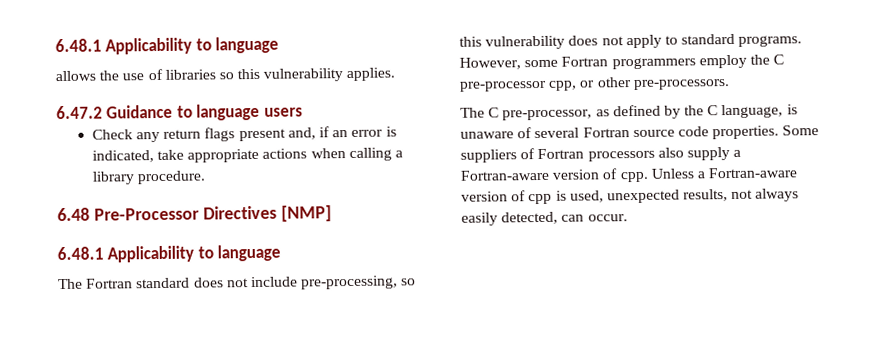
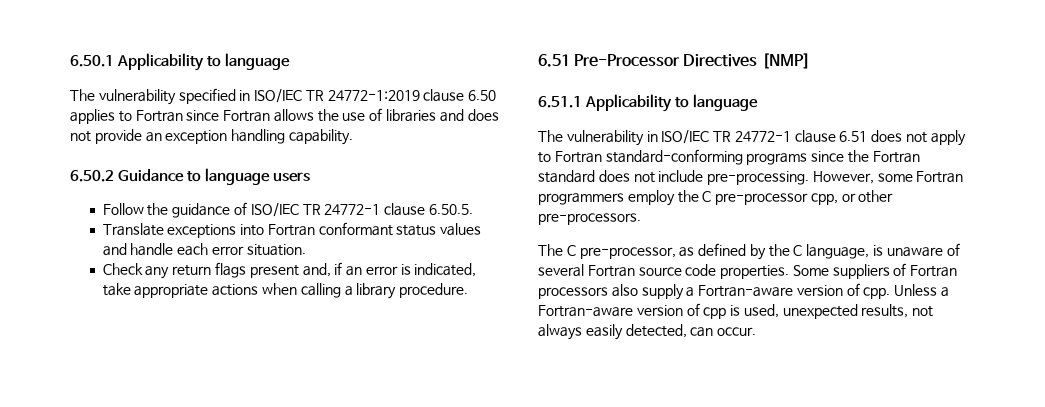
[55,36,280,55] 6.48.1 Applicability to language // -> [70,53,290,71] [70,88,497,105] [70,109,271,124] 6.50.1 Applicability to language // The vulnerability specified in ISO/IEC TR 24772-1:2019 clause 6.50 applies to Fortran since Fortran
[218,67,396,82] [56,103,303,121] so this vulnerability applies. // 6.47.2 Guidance to language users -> [439,109,499,122] [70,129,353,145] [70,168,310,185] [102,202,473,218] [102,222,482,238] [102,243,306,256] and does not provide an exception handling capability. // 6.50.2 Guidance to language users // Follow the guidance of ISO/IEC TR 24772-1 clause 6.50.5. // Translate exceptions into Fortran conformant status values and handle each error situation.
[57,207,90,222] 6.48 -> [538,54,570,67] 6.51
[57,244,282,263] [58,278,83,290] 6.48.1 Applicability to language // The -> [538,94,758,112] [538,130,966,146] [538,149,869,165] 6.51.1 Applicability to language // The vulnerability in ISO/IEC TR 24772-1 clause 6.51 does not apply to Fortran standard-conforming programs since the
[301,275,417,290] [459,33,803,50] pre-processing, so this vulnerability does not apply to standard programs. -> [707,171,810,185] pre-processing.

